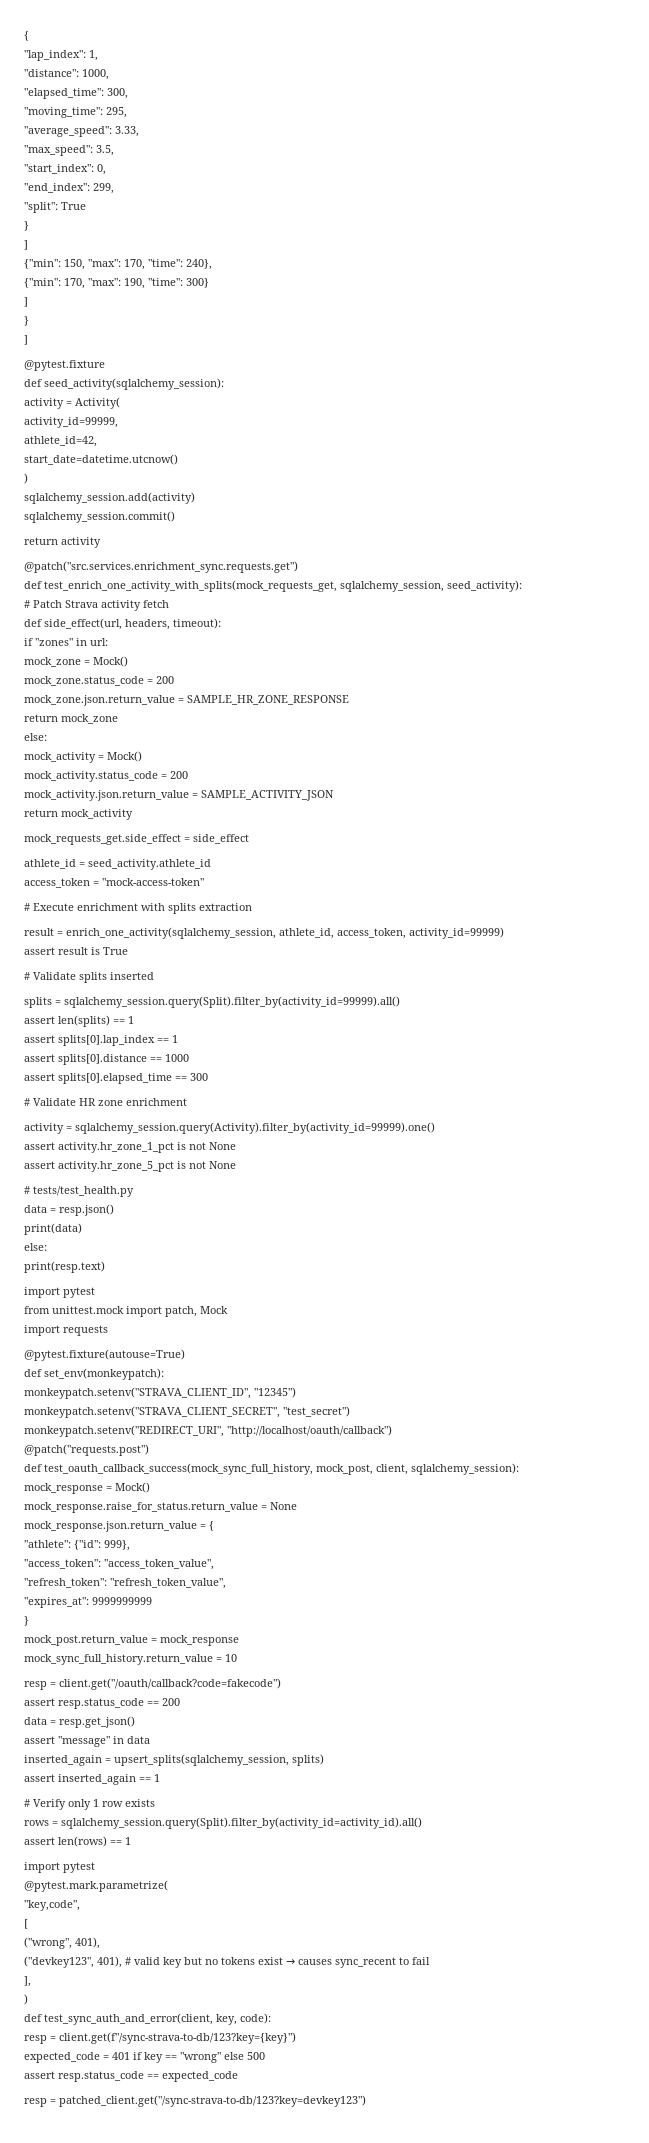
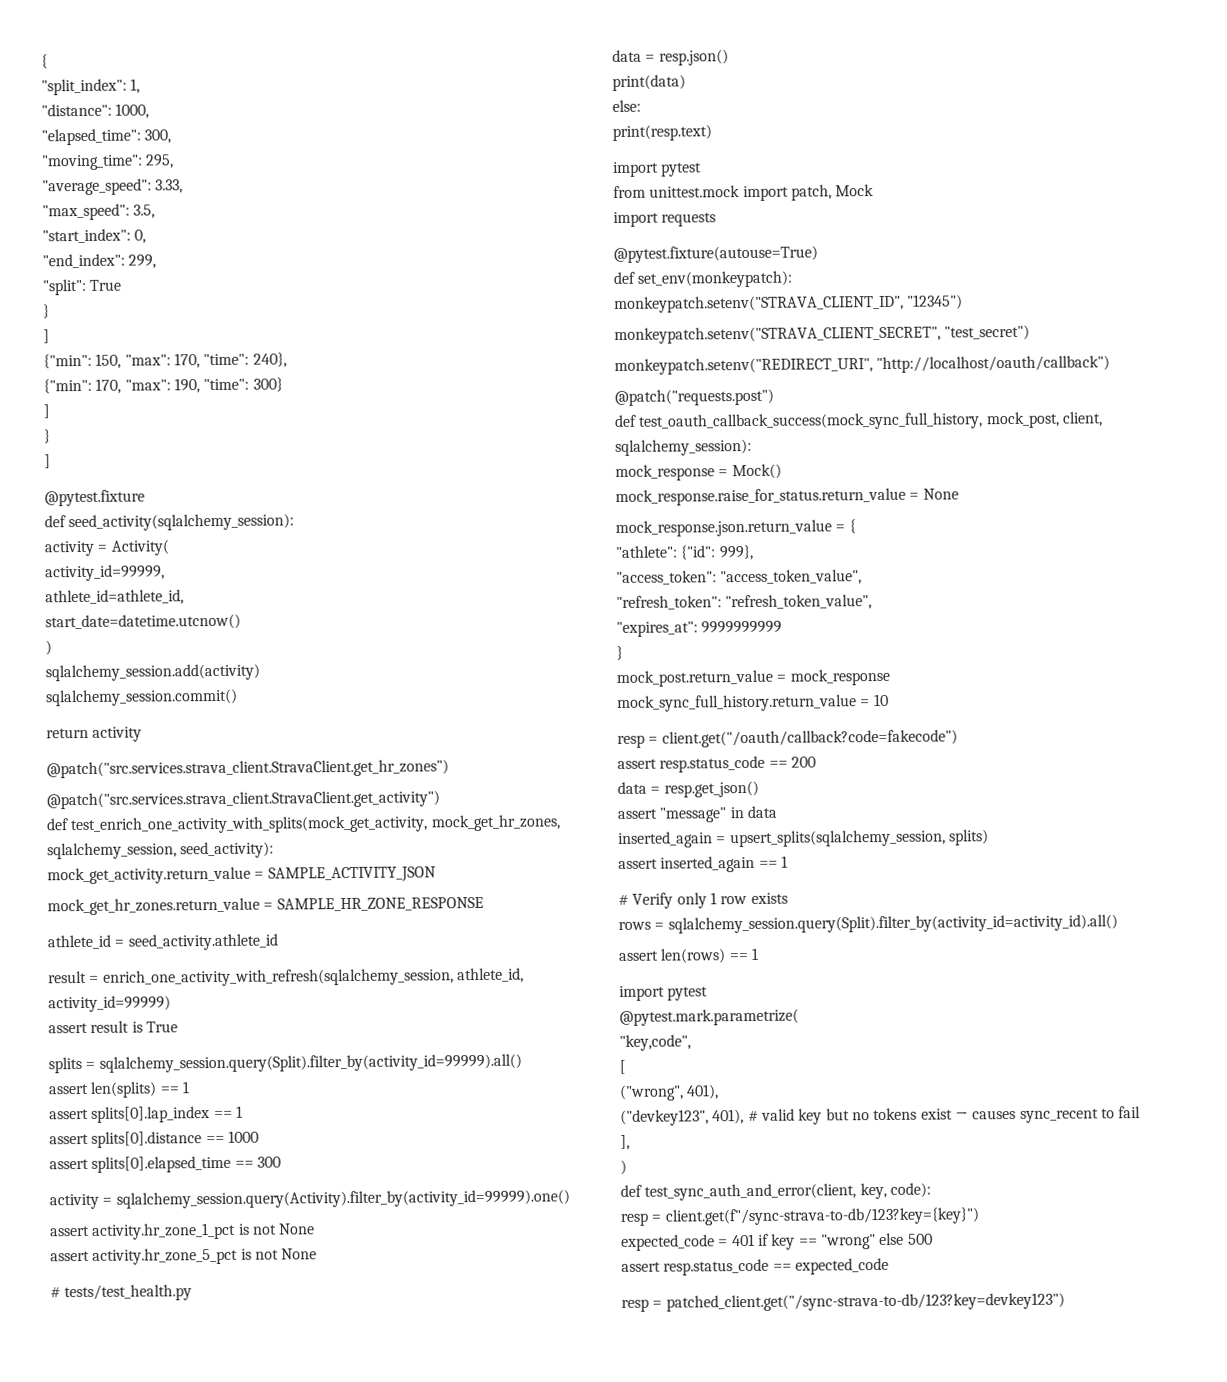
[24,31,29,41] [24,50,86,61] { // "lap_index": -> [41,54,48,69] [41,78,127,96] { // "split_index":
[24,436,97,447] athlete_id=42, -> [45,589,184,606] athlete_id=athlete_id,
[24,561,298,573] [24,580,337,592] @patch("src.services.enrichment_sync.requests.get") // def test_enrich_one_activity_with_splits(mock_requests_get, -> [46,759,449,779] [46,790,440,810] [46,814,561,835] @patch("src.services.strava_client.StravaClient.get_hr_zones") // @patch("src.services.strava_client.StravaClient.get_activity") // def test_enrich_one_activity_with_splits(mock_get_activity, mock_get_hr_zones,
[24,600,169,611] [24,618,221,630] [24,638,108,646] [24,656,128,667] [24,676,174,686] [24,695,349,706] [24,714,118,724] [24,733,47,741] [24,751,142,763] [24,771,188,782] [24,790,334,801] [24,809,133,820] [24,834,249,845] [24,859,211,870] [24,878,204,888] [24,903,252,914] # Patch Strava activity fetch // def side_effect(url, headers, timeout): // if "zones" in url: // mock_zone = Mock() // mock_zone.status_code = 200 // mock_zone.json.return_value = SAMPLE_HR_ZONE_RESPONSE // return mock_zone // else: // mock_activity = Mock() // mock_activity.status_code = 200 // mock_activity.json.return_value = SAMPLE_ACTIVITY_JSON // return mock_activity // mock_requests_get.side_effect = side_effect // athlete_id = seed_activity.athlete_id // access_token = "mock-access-token" // # Execute enrichment with splits extraction -> [47,866,436,885] [47,896,484,916] [47,933,278,951] mock_get_activity.return_value = SAMPLE_ACTIVITY_JSON // mock_get_hr_zones.return_value = SAMPLE_HR_ZONE_RESPONSE // athlete_id = seed_activity.athlete_id
[66,927,406,939] enrich_one_activity(sqlalchemy_session, athlete_id, access_token, -> [102,967,524,987] enrich_one_activity_with_refresh(sqlalchemy_session, athlete_id,
[24,972,154,983] // # Validate splits inserted -> (178, 1027) none
[24,1098,187,1106] // # Validate HR zone enrichment -> (281, 1162) none

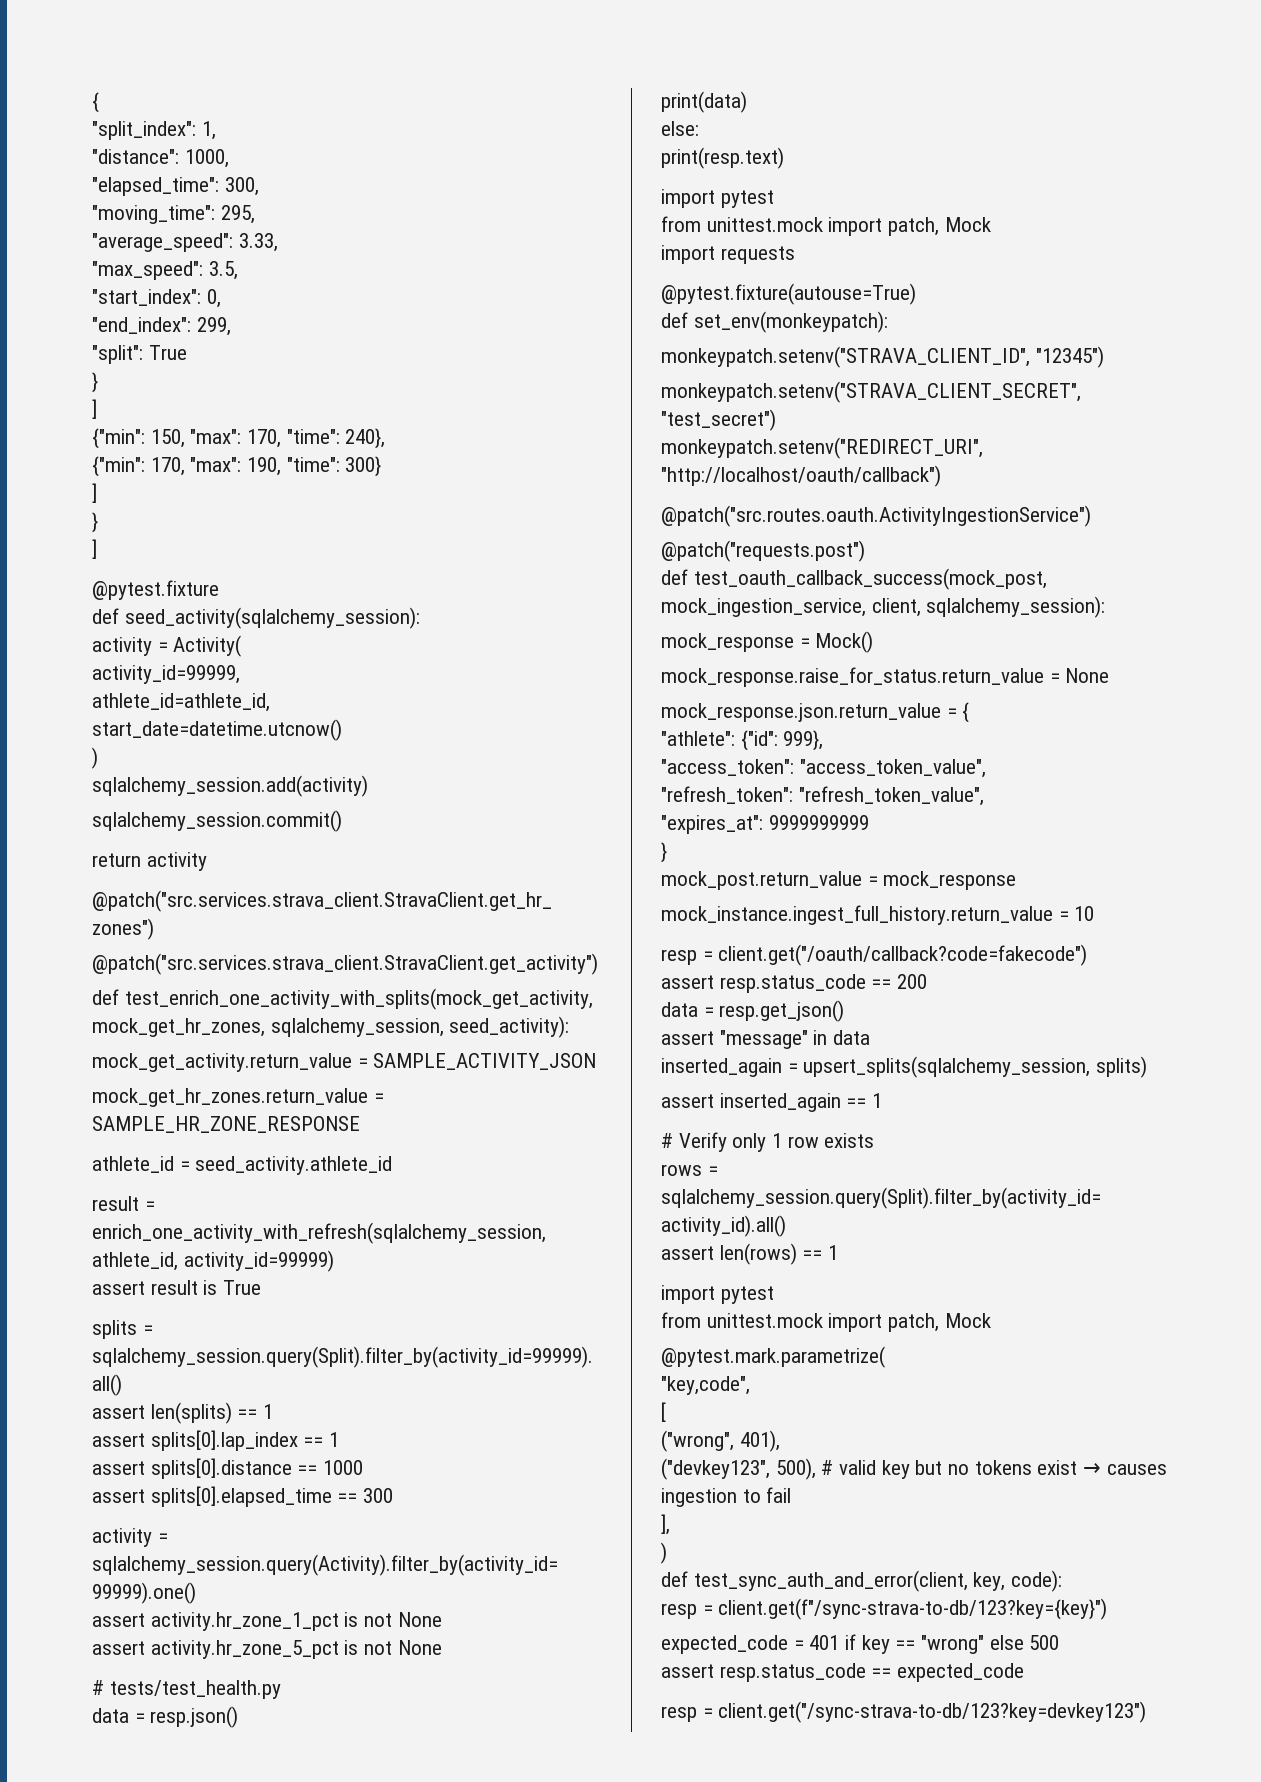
(1111, 364) none -> [661,505,1091,527] // @patch("src.routes.oauth.ActivityIngestionService")
[638,411,1060,431] test_oauth_callback_success(mock_sync_full_history, mock_post, -> [693,568,1047,590] [661,598,866,617] test_oauth_callback_success(mock_post, mock_ingestion_service,
[617,694,857,712] mock_sync_full_history.return_value -> [661,905,1053,925] mock_instance.ingest_full_history.return_value
(709, 993) none -> [661,1312,991,1332] // from unittest.mock import patch, Mock
[712,1109,745,1125] 401), -> [775,1458,816,1480] 500),
[1019,1108,1099,1123] sync_recent -> [661,1488,737,1507] ingestion
[665,1292,1065,1312] patched_client.get("/sync-strava-to-db/123?key=devkey123") -> [718,1701,1147,1723] client.get("/sync-strava-to-db/123?key=devkey123")

